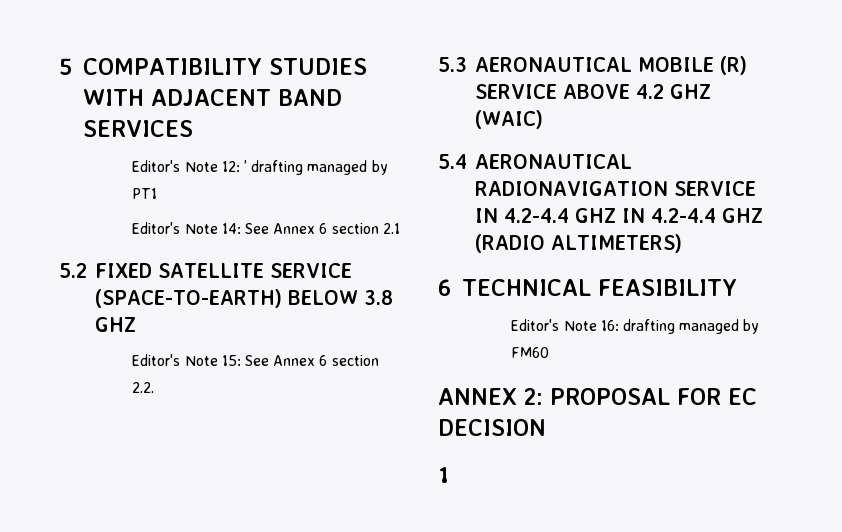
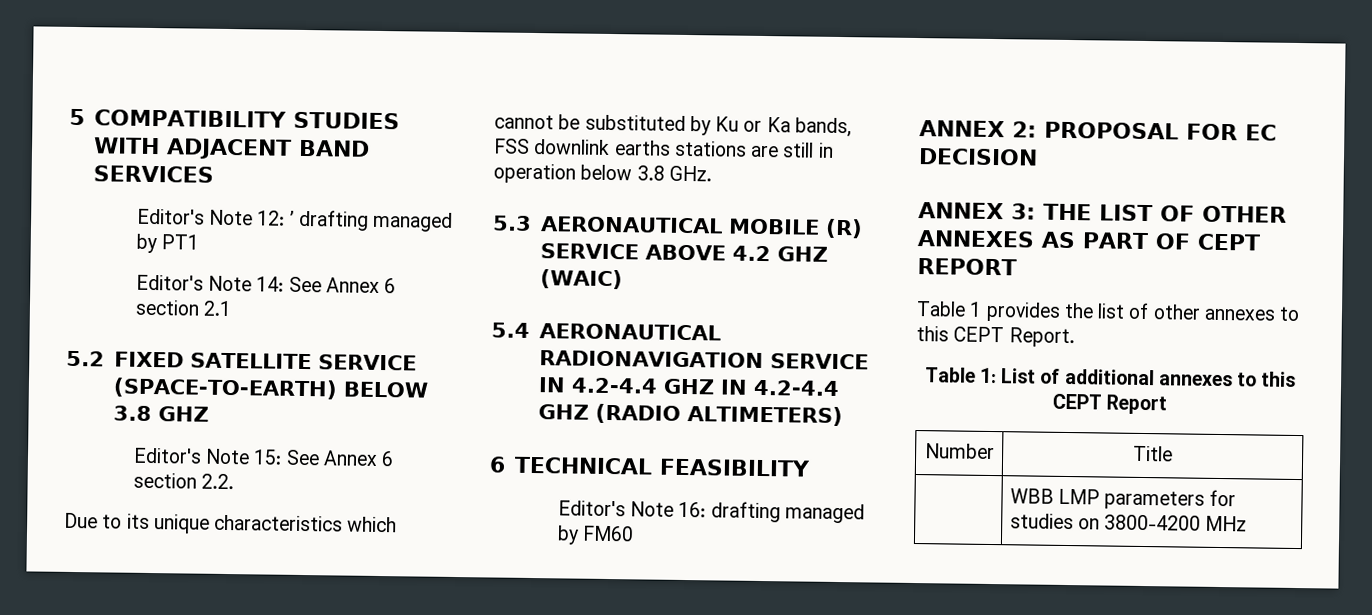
(155, 387) none -> [64,512,398,534] [494,114,852,138] [493,138,834,158] [493,163,712,184] // Due to its unique characteristics which cannot be substituted by Ku or Ka bands, FSS downlink earths stations are still in operation below 3.8 GHz.
[438,467,449,483] 1 -> [918,202,1287,223] [917,230,1261,251] [917,258,1017,276] [916,301,1301,322] [916,326,1075,348] [924,367,1297,387] [1051,393,1168,415] [924,443,995,460] [1133,445,1173,462] [1009,488,1237,510] [1009,513,1248,532] ANNEX 3: THE LIST OF OTHER ANNEXES AS PART OF CEPT REPORT // Table 1 provides the list of other annexes to this CEPT Report. // Table 1: List of additional annexes to this CEPT Report // Number | Title // | WBB LMP parameters for studies on 3800-4200 MHz

